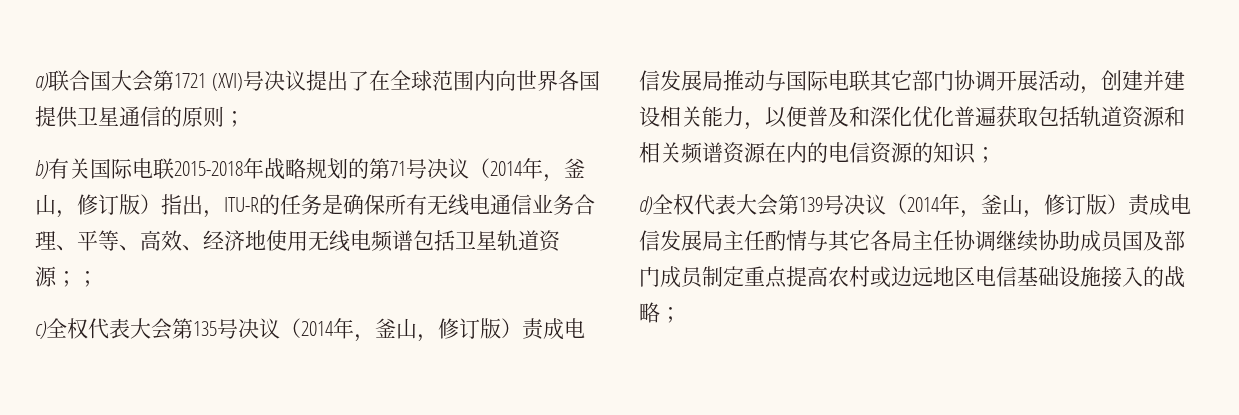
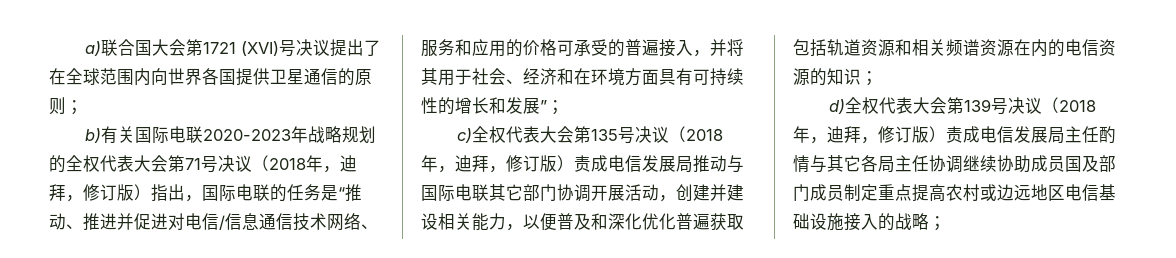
[174,161,243,176] 2015-2018 -> [202,129,291,141] 2020-2023
(369, 168) none -> [66,155,168,172] 全权代表大会
[490,158,585,182] [35,194,56,215] 2014年，釜山 -> [269,155,357,173] [49,184,66,201] 2018年，迪拜
[224,194,595,216] [35,230,561,252] [35,266,77,287] ITU-R的任务是确保所有无线电通信业务合理、平等、高效、经济地使用无线电频谱包括卫星轨道资源； -> [202,184,362,202] [49,213,378,231] [421,39,744,57] [421,68,744,86] [421,97,547,115] 国际电联的任务是“推动、推进并促进对电信/信息通信技术网络、服务和应用的价格可承受的普遍接入，并将其用于社会、经济和在环境方面具有可持续性的增长和发展”
[301,318,417,342] 2014年，釜山 -> [685,129,723,141] [421,155,489,173] 2018年，迪拜
[907,194,1023,218] 2014年，釜山 -> [1058,100,1096,112] [793,126,861,144] 2018年，迪拜

